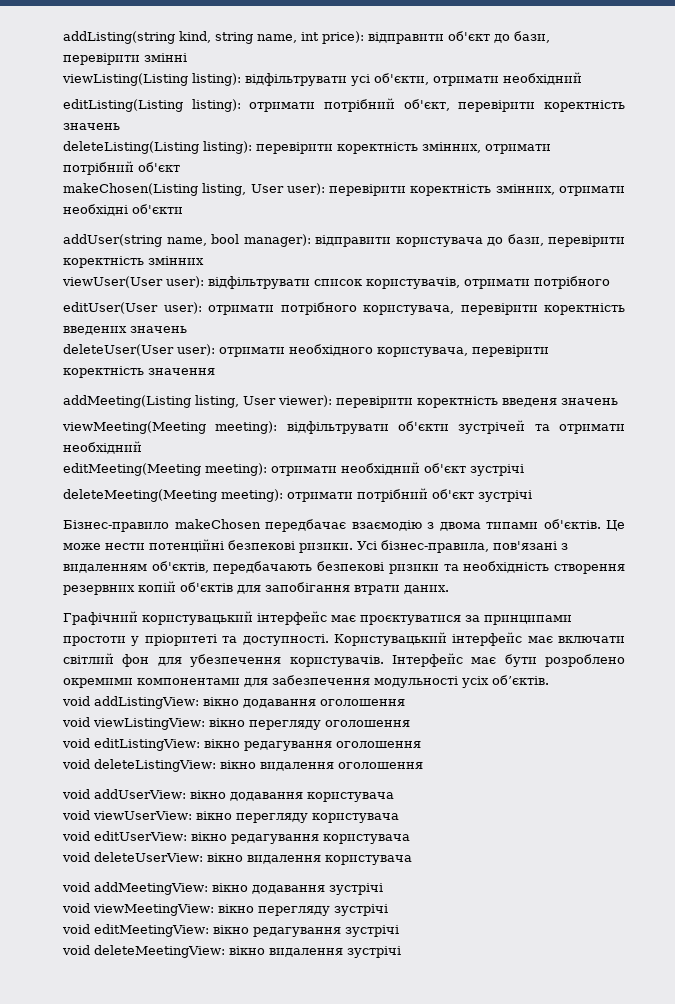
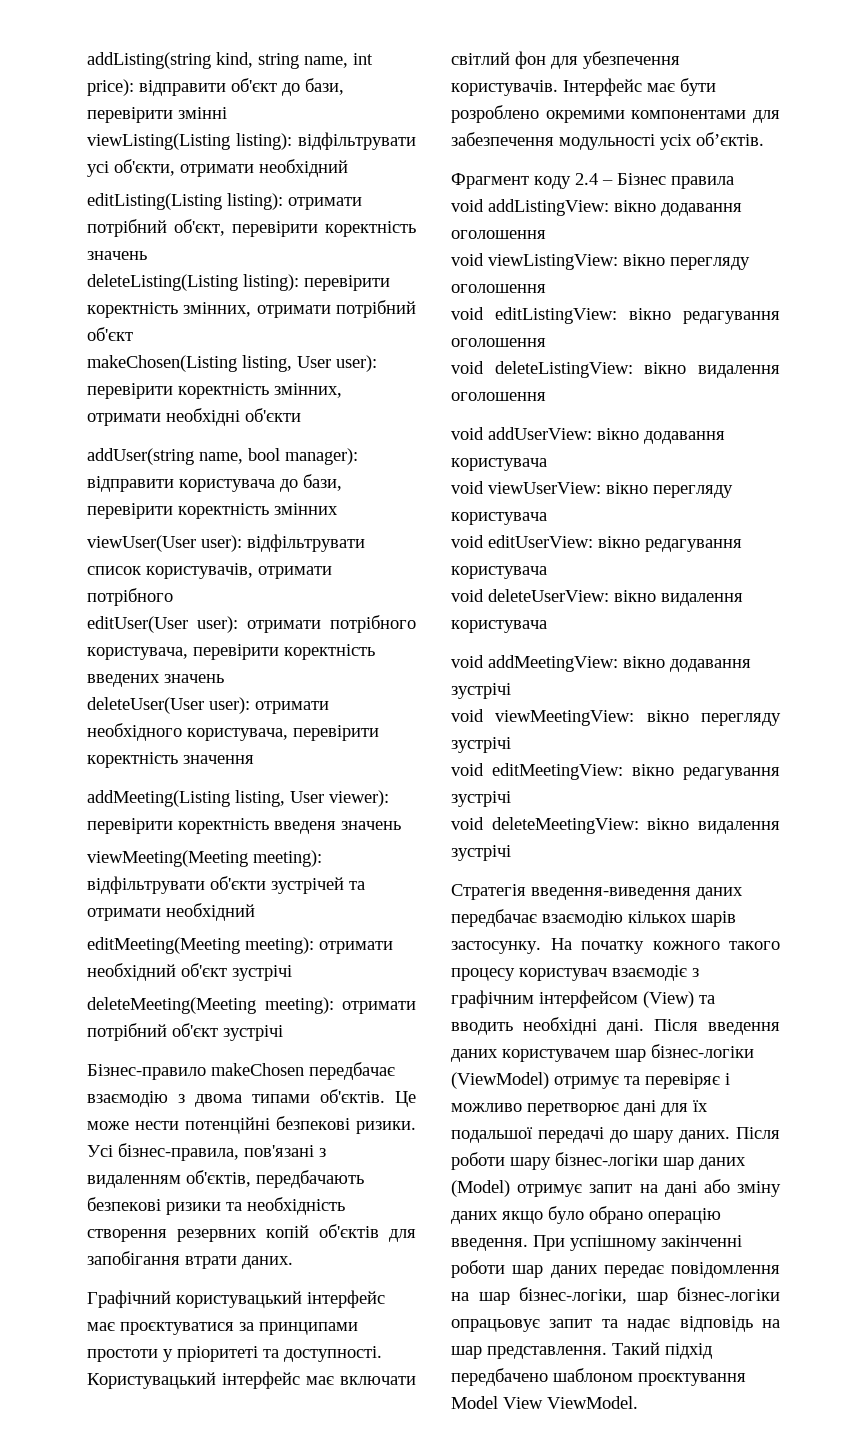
(549, 680) none -> [451,173,734,189] // Фрагмент коду 2.4 – Бізнес правила
(401, 952) none -> [451,884,743,900] [451,909,736,927] [451,938,780,954] [451,965,699,981] [451,990,715,1008] [451,1017,780,1035] [451,1044,754,1062] [451,1072,730,1089] [451,1100,708,1116] [451,1127,780,1143] [451,1152,746,1170] [451,1179,781,1197] [451,1206,721,1224] [451,1235,742,1251] [451,1260,780,1278] [451,1287,780,1305] [451,1316,780,1332] [451,1342,712,1359] [451,1368,746,1386] [451,1396,638,1409] // Стратегія введення-виведення даних передбачає взаємодію кількох шарів застосунку. На початку кожного такого процесу користувач взаємодіє з графічним інтерфейсом (View) та вводить необхідні дані. Після введення даних користувачем шар бізнес-логіки (ViewModel) отримує та перевіряє і можливо перетворює дані для їх подальшої передачі до шару даних. Після роботи шару бізнес-логіки шар даних (Model) отримує запит на дані або зміну даних якщо було обрано операцію введення. При успішному закінченні роботи шар даних передає повідомлення на шар бізнес-логіки, шар бізнес-логіки опрацьовує запит та надає відповідь на шар представлення. Такий підхід передбачено шаблоном проєктування Model View ViewModel.

